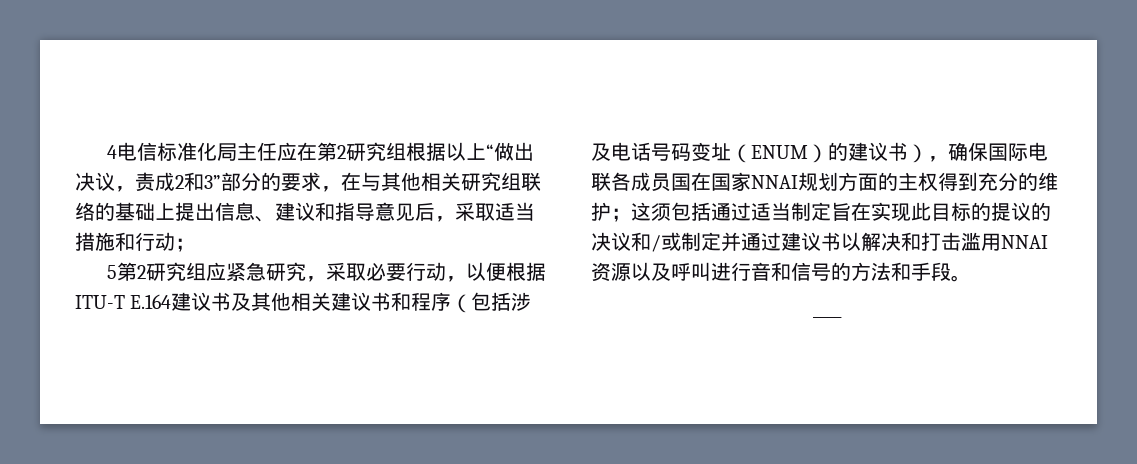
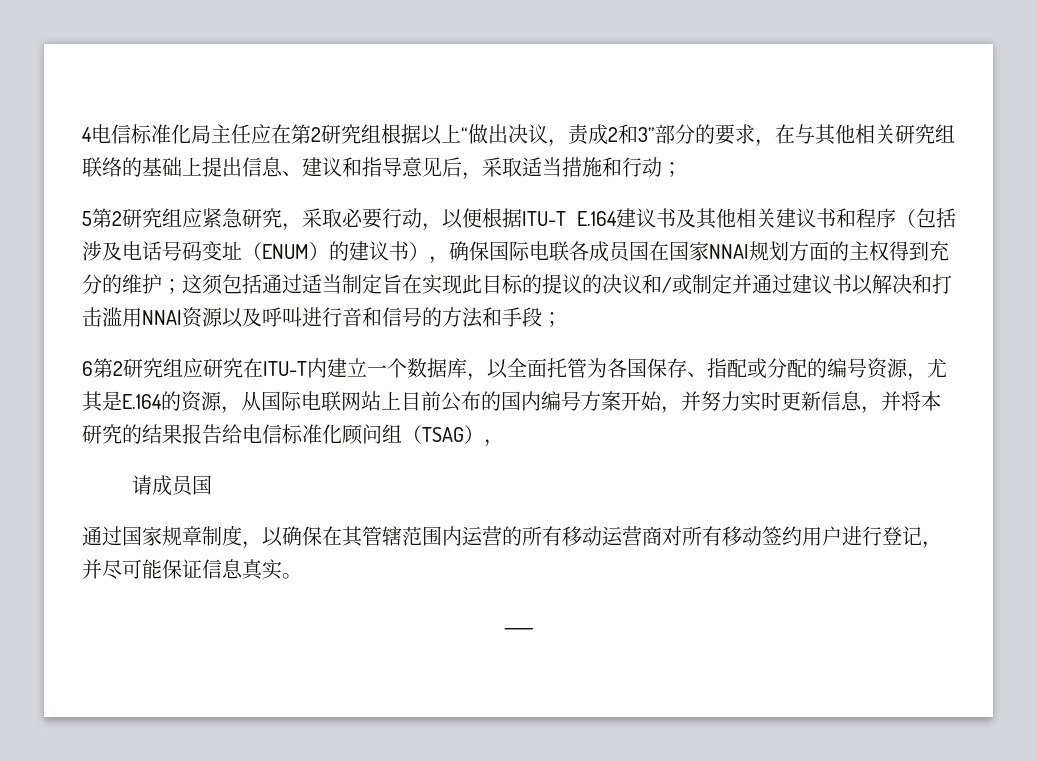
(951, 271) none -> [542,312,562,327] [82,358,947,381] [82,391,941,414] [82,424,504,447] [131,475,212,496] [82,525,942,549] [82,559,282,580] ； // 6第2研究组应研究在ITU-T内建立一个数据库，以全面托管为各国保存、指配或分配的编号资源，尤其是E.164的资源，从国际电联网站上目前公布的国内编号方案开始，并努力实时更新信息，并将本研究的结果报告给电信标准化顾问组（TSAG）， // 请成员国 // 通过国家规章制度，以确保在其管辖范围内运营的所有移动运营商对所有移动签约用户进行登记，并尽可能保证信息真实

